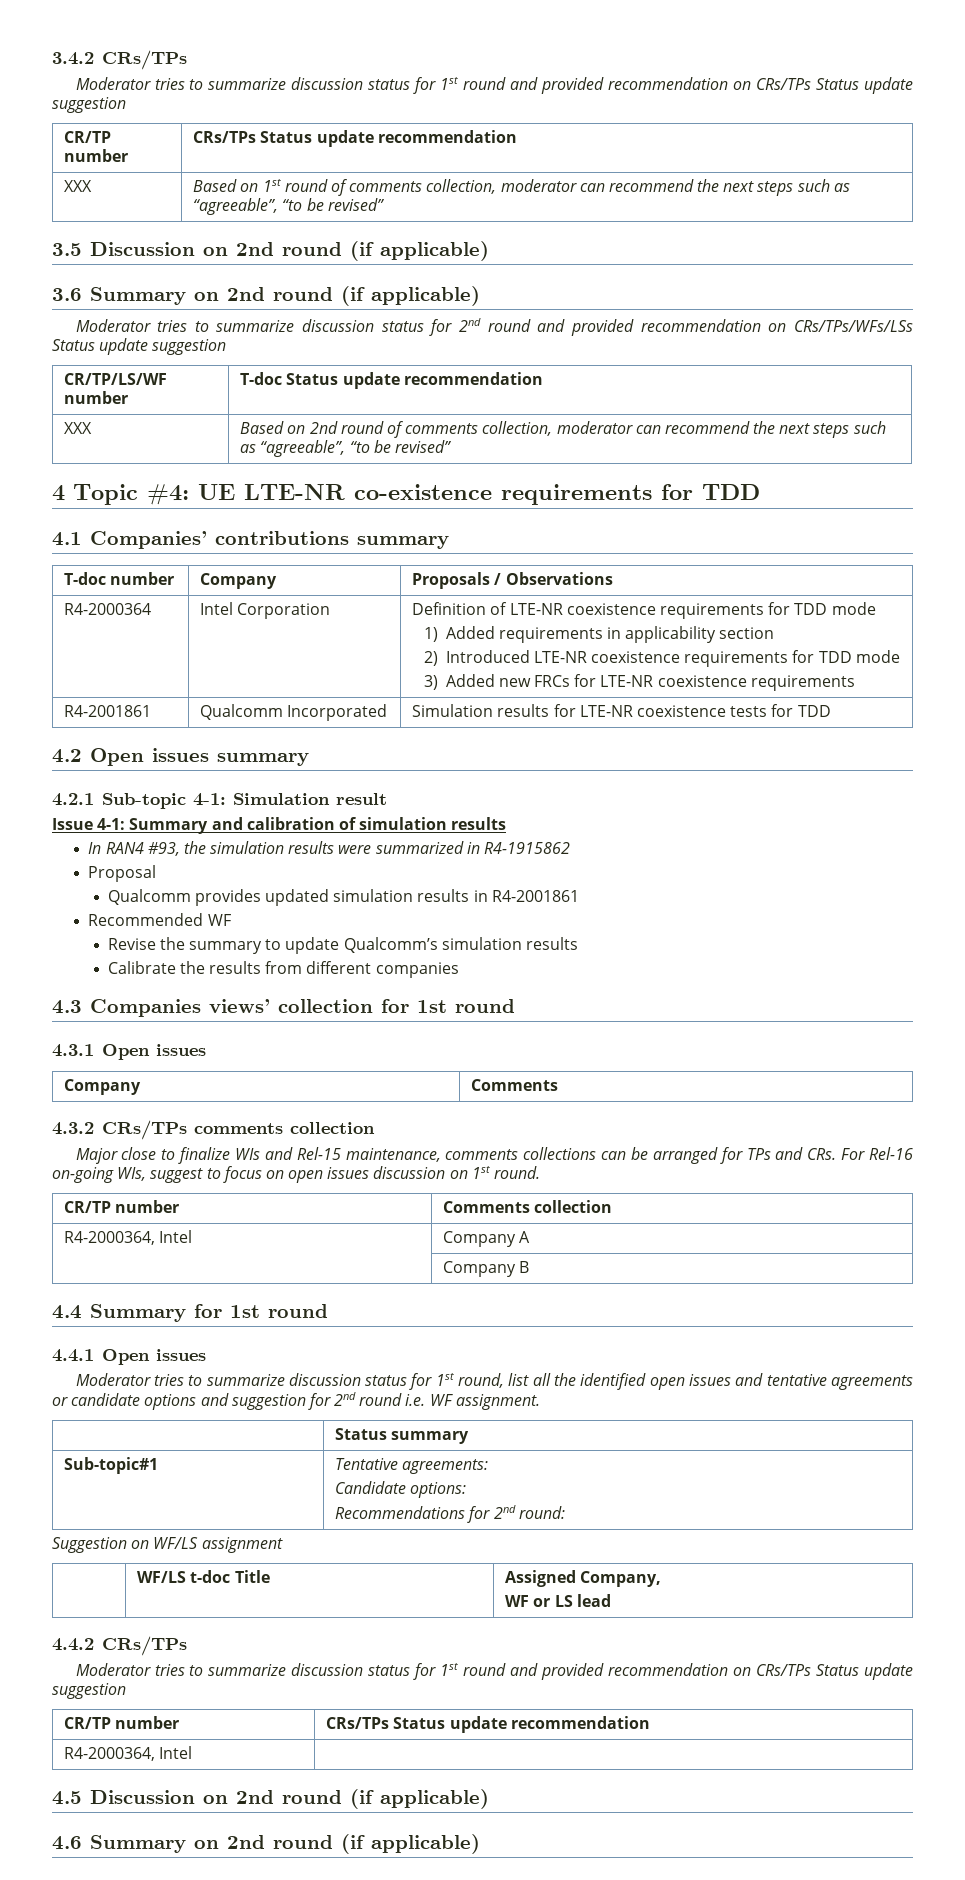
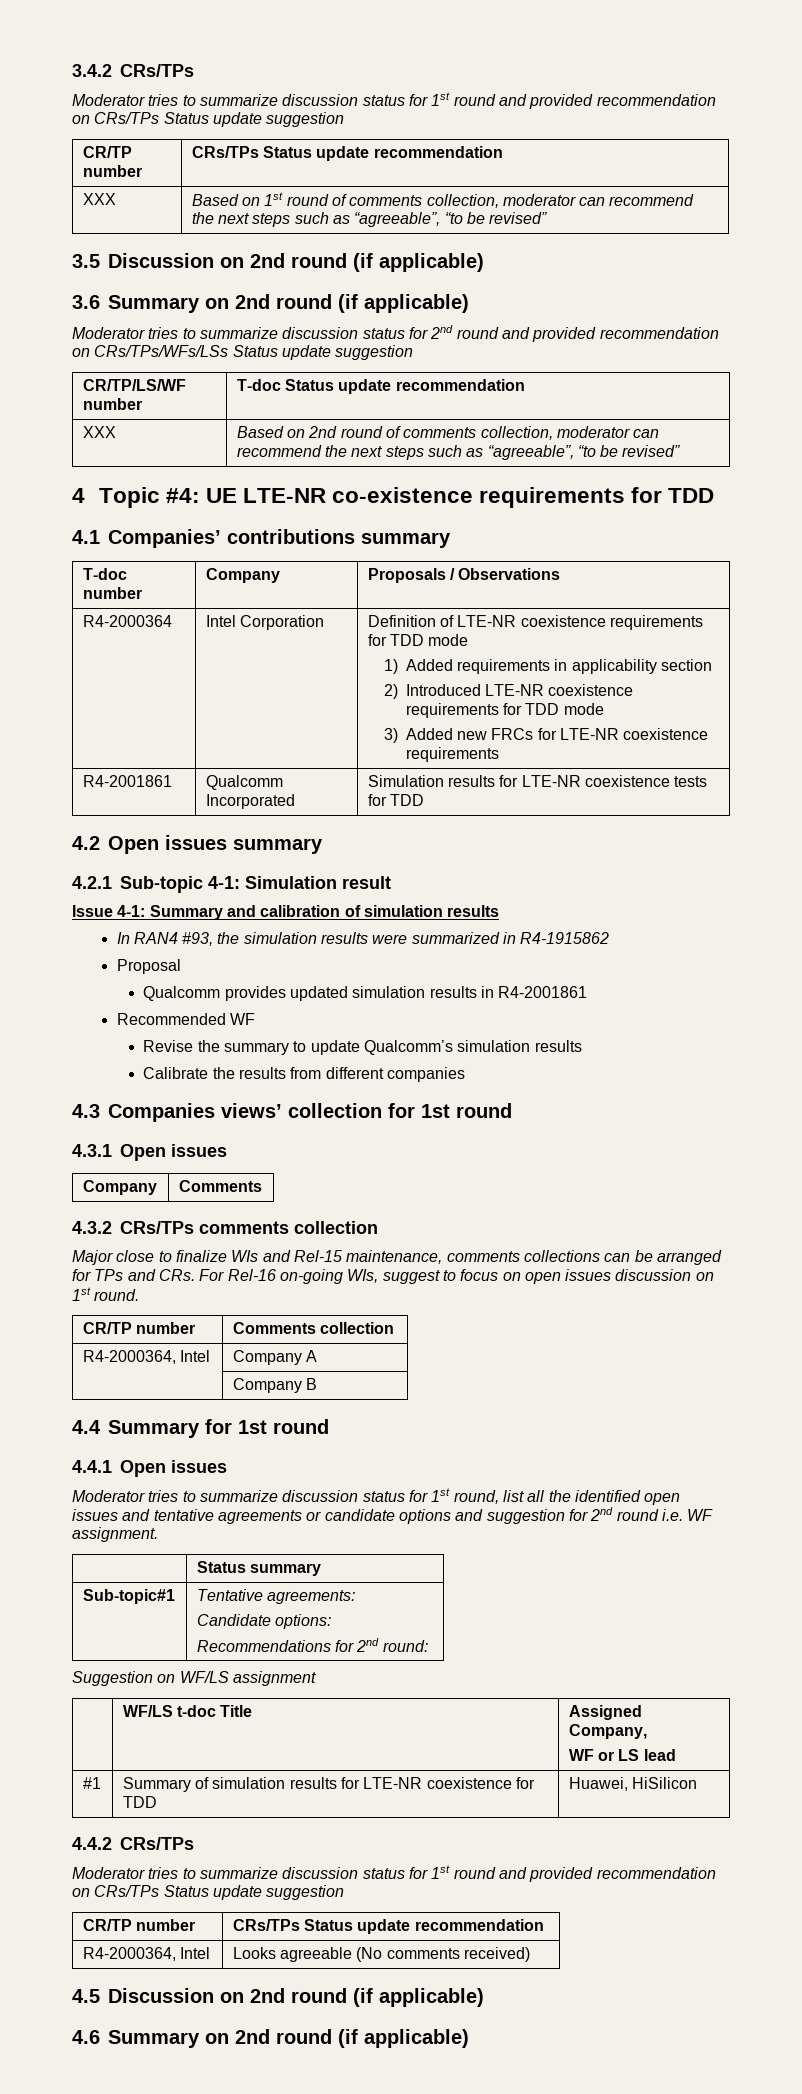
(611, 1600) none -> [82,1777,101,1789] [122,1777,535,1792] [122,1796,157,1808] [568,1777,697,1791] // #1 | Summary of simulation results for LTE-NR coexistence for TDD | Huawei, HiSilicon
(193, 1752) none -> [232,1947,530,1962] Looks agreeable (No comments received)

